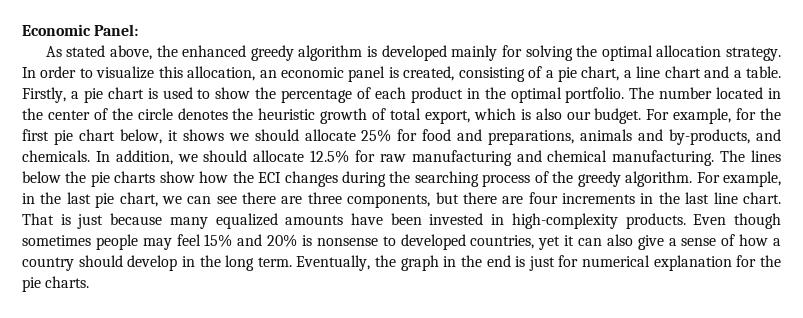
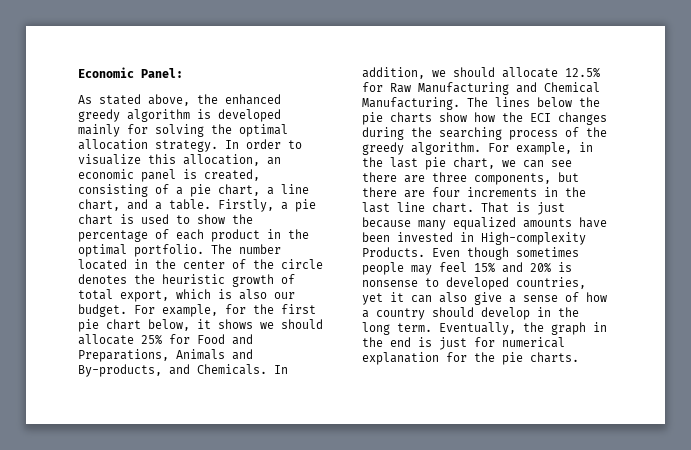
[664,66,701,78] chart -> [78,199,120,211] chart,
[422,129,782,145] [22,150,90,162] food and preparations, animals and by-products, and chemicals. -> [197,334,253,345] [78,349,253,362] [78,364,267,377] Food and Preparations, Animals and By-products, and Chemicals.
[379,150,715,166] raw manufacturing and chemical manufacturing. -> [390,82,600,95] [362,97,460,110] Raw Manufacturing and Chemical Manufacturing.
[511,213,686,229] high-complexity products. -> [481,232,586,245] [362,247,425,257] High-complexity Products.

